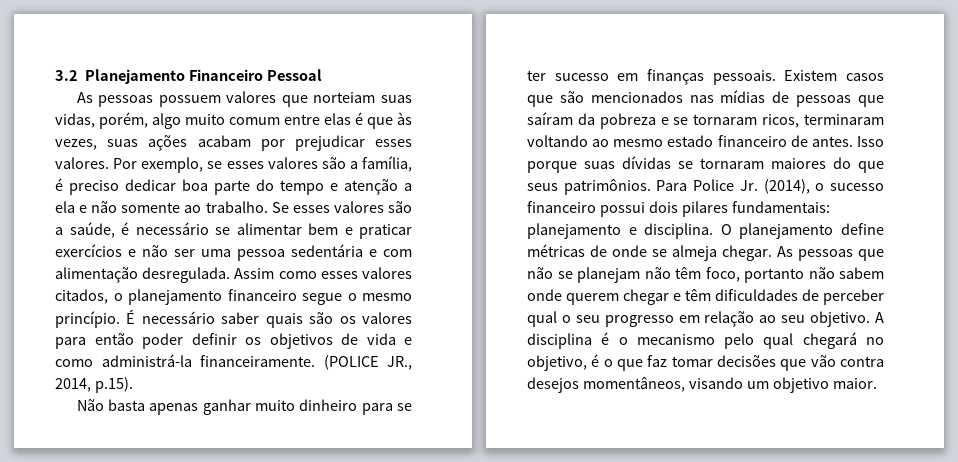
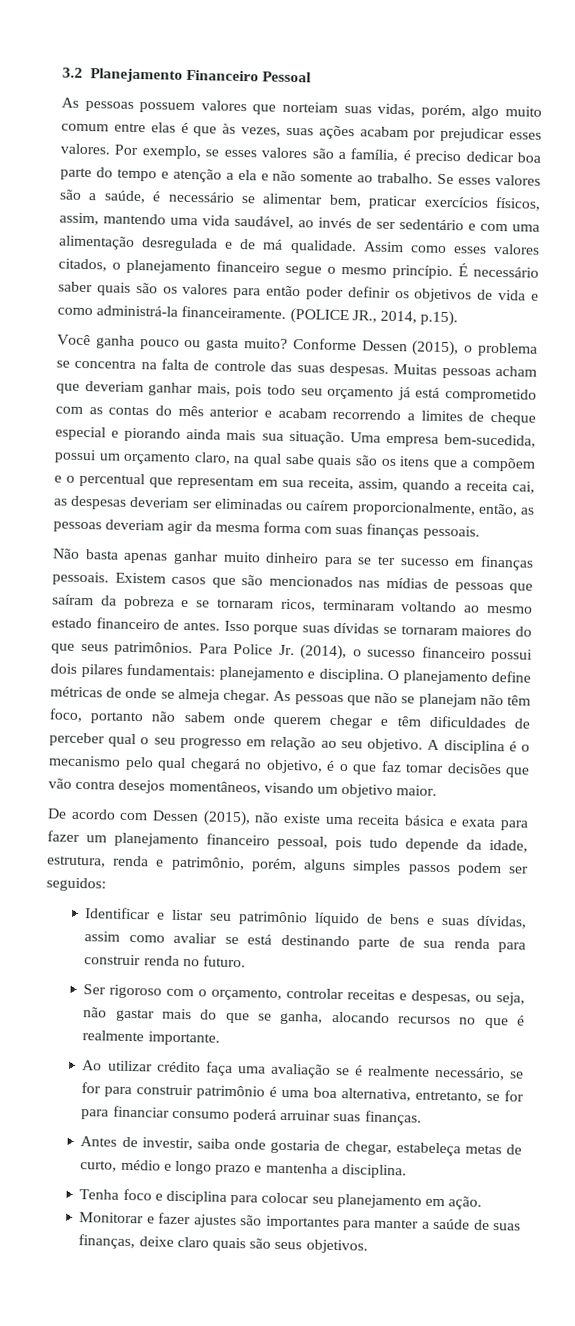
[308,223,412,239] [55,244,412,261] [55,267,231,283] bem e praticar exercícios e não ser uma pessoa sedentária e com alimentação desregulada. -> [328,194,541,211] [59,212,540,232] [58,235,357,255] bem, praticar exercícios físicos, assim, mantendo uma vida saudável, ao invés de ser sedentário e com uma alimentação desregulada e de má qualidade.
(133, 385) none -> [57,334,538,357] [56,358,537,379] [56,381,537,403] [55,405,536,426] [55,426,536,448] [54,449,537,472] [54,472,535,494] [54,495,535,517] [53,519,480,540] // Você ganha pouco ou gasta muito? Conforme Dessen (2015), o problema se concentra na falta de controle das suas despesas. Muitas pessoas acham que deveriam ganhar mais, pois todo seu orçamento já está comprometido com as contas do mês anterior e acabam recorrendo a limites de cheque especial e piorando ainda mais sua situação. Uma empresa bem-sucedida, possui um orçamento claro, na qual sabe quais são os itens que a compõem e o percentual que representam em sua receita, assim, quando a receita cai, as despesas deveriam ser eliminadas ou caírem proporcionalmente, então, as pessoas deveriam agir da mesma forma com suas finanças pessoais.
(877, 383) none -> [47,808,529,831] [47,830,528,853] [47,855,529,877] [46,877,106,892] [85,907,528,929] [84,931,527,953] [84,954,247,968] [83,984,526,1006] [83,1007,525,1029] [82,1030,220,1046] [82,1060,524,1081] [81,1082,525,1103] [81,1105,422,1126] [80,1136,523,1157] [80,1159,407,1179] [79,1188,483,1210] [79,1212,522,1231] [78,1234,368,1254] // De acordo com Dessen (2015), não existe uma receita básica e exata para fazer um planejamento financeiro pessoal, pois tudo depende da idade, estrutura, renda e patrimônio, porém, alguns simples passos podem ser seguidos: // Identificar e listar seu patrimônio líquido de bens e suas dívidas, assim como avaliar se está destinando parte de sua renda para construir renda no futuro. // Ser rigoroso com o orçamento, controlar receitas e despesas, ou seja, não gastar mais do que se ganha, alocando recursos no que é realmente importante. // Ao utilizar crédito faça uma avaliação se é realmente necessário, se for para construir patrimônio é uma boa alternativa, entretanto, se for para financiar consumo poderá arruinar suas finanças. // Antes de investir, saiba onde gostaria de chegar, estabeleça metas de curto, médio e longo prazo e mantenha a disciplina. // Tenha foco e disciplina para colocar seu planejamento em ação. // Monitorar e fazer ajustes são importantes para manter a saúde de suas finanças, deixe claro quais são seus objetivos.

